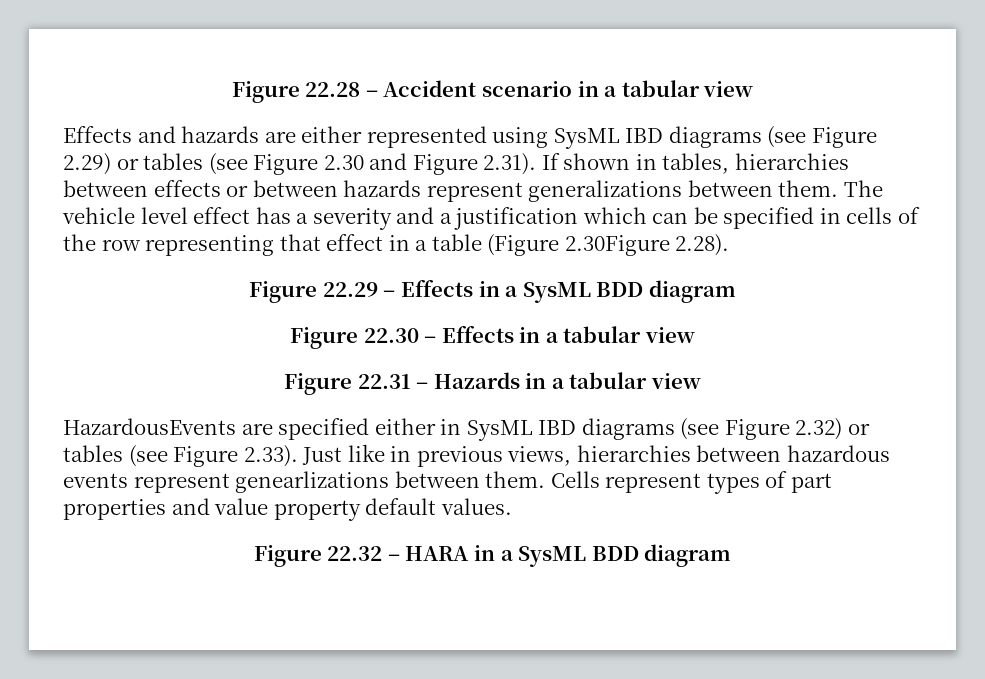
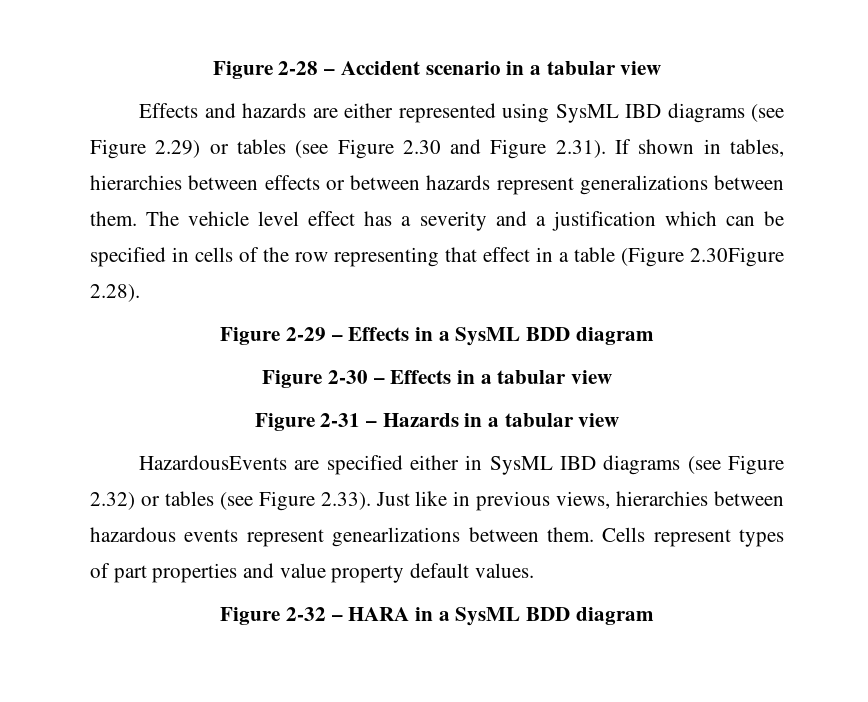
[231,81,361,103] Figure 22.28 -> [212,61,319,79] Figure 2-28
[322,282,378,297] 22.29 -> [285,327,326,341] 2-29
[363,328,419,343] 22.30 -> [327,370,368,384] 2-30
[357,374,411,389] 22.31 -> [320,413,361,427] 2-31
[327,546,383,561] 22.32 -> [285,607,326,621] 2-32

